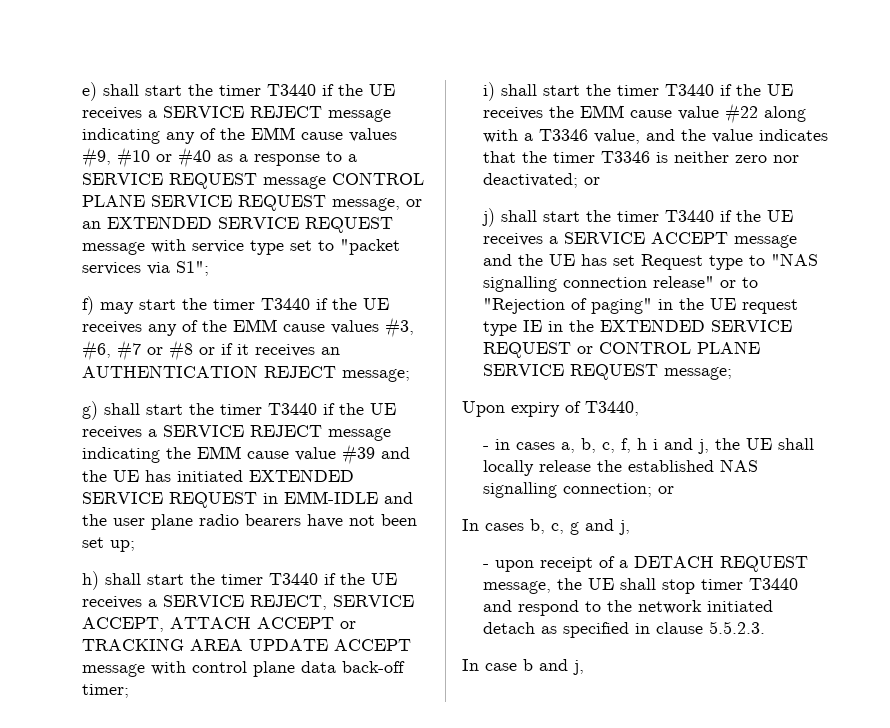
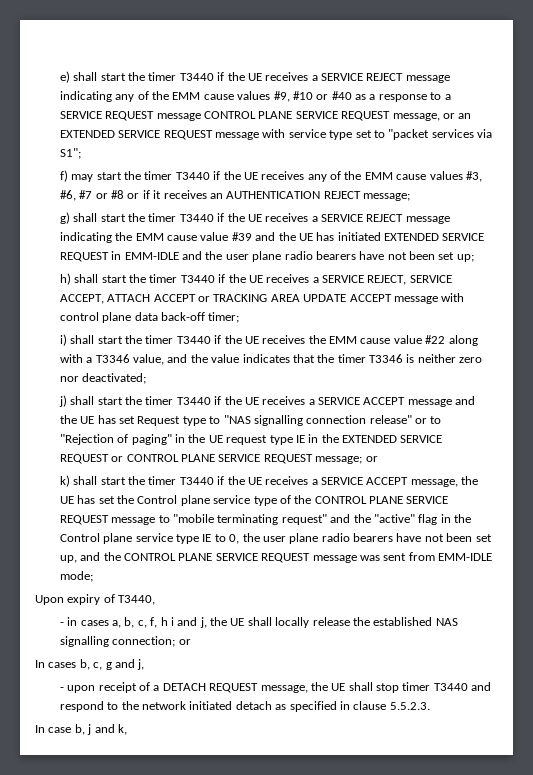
[583,177,600,185] or -> (147, 378) none
(732, 373) none -> [365,456,378,462] [59,475,479,487] [59,495,449,506] [59,514,472,525] [59,533,492,544] [59,552,493,563] [59,571,93,582] or // k) shall start the timer T3440 if the UE receives a SERVICE ACCEPT message, the UE has set the Control plane service type of the CONTROL PLANE SERVICE REQUEST message to "mobile terminating request" and the "active" flag in the Control plane service type IE to 0, the user plane radio bearers have not been set up, and the CONTROL PLANE SERVICE REQUEST message was sent from EMM-IDLE mode;
[523,659,584,675] b and j, -> [74,724,127,735] b, j and k,

